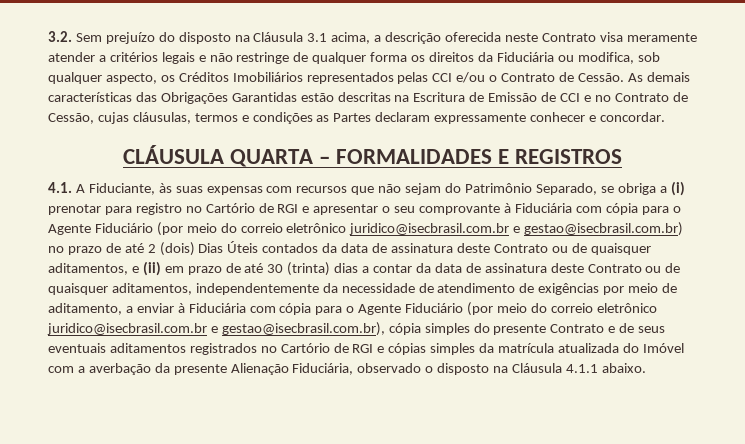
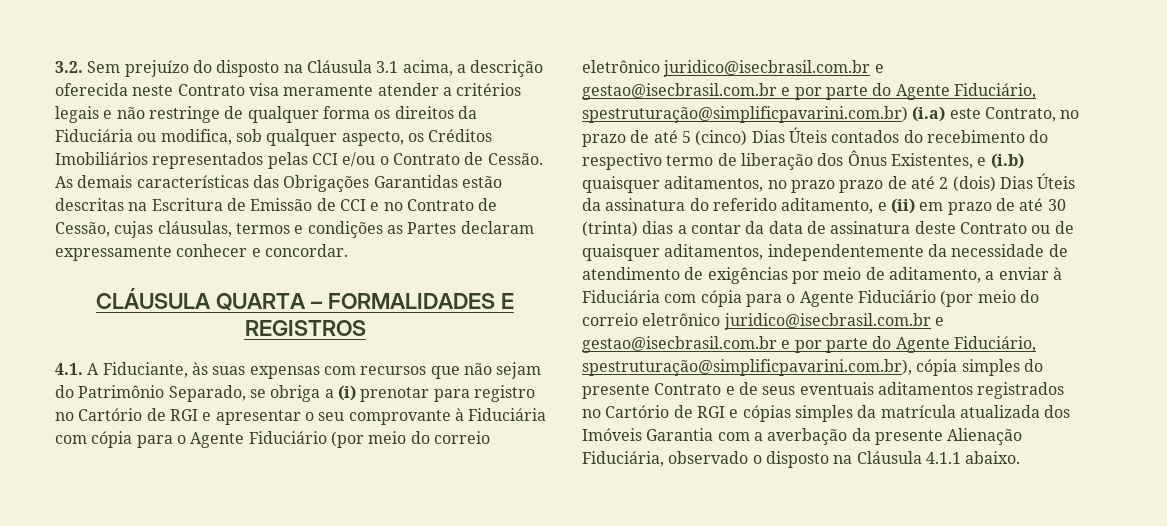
[524,222,684,236] [48,241,651,256] [48,263,128,275] gestao@isecbrasil.com.br) no prazo de até 2 (dois) Dias Úteis contados da data de assinatura deste Contrato ou de quaisquer aditamentos, -> [582,83,1036,100] [582,106,1080,123] [582,127,1049,147] [582,150,1024,170] [582,173,1076,193] [582,198,874,214] gestao@isecbrasil.com.br e por parte do Agente Fiduciário, spestruturação@simplificpavarini.com.br) (i.a) este Contrato, no prazo de até 5 (cinco) Dias Úteis contados do recebimento do respectivo termo de liberação dos Ônus Existentes, e (i.b) quaisquer aditamentos, no prazo prazo de até 2 (dois) Dias Úteis da assinatura do referido aditamento,
[221,322,385,336] gestao@isecbrasil.com.br), -> [582,336,1036,353] [582,359,912,376] gestao@isecbrasil.com.br e por parte do Agente Fiduciário, spestruturação@simplificpavarini.com.br),
[622,343,684,353] do Imóvel -> [1044,405,1071,418] [582,428,714,441] dos Imóveis Garantia

